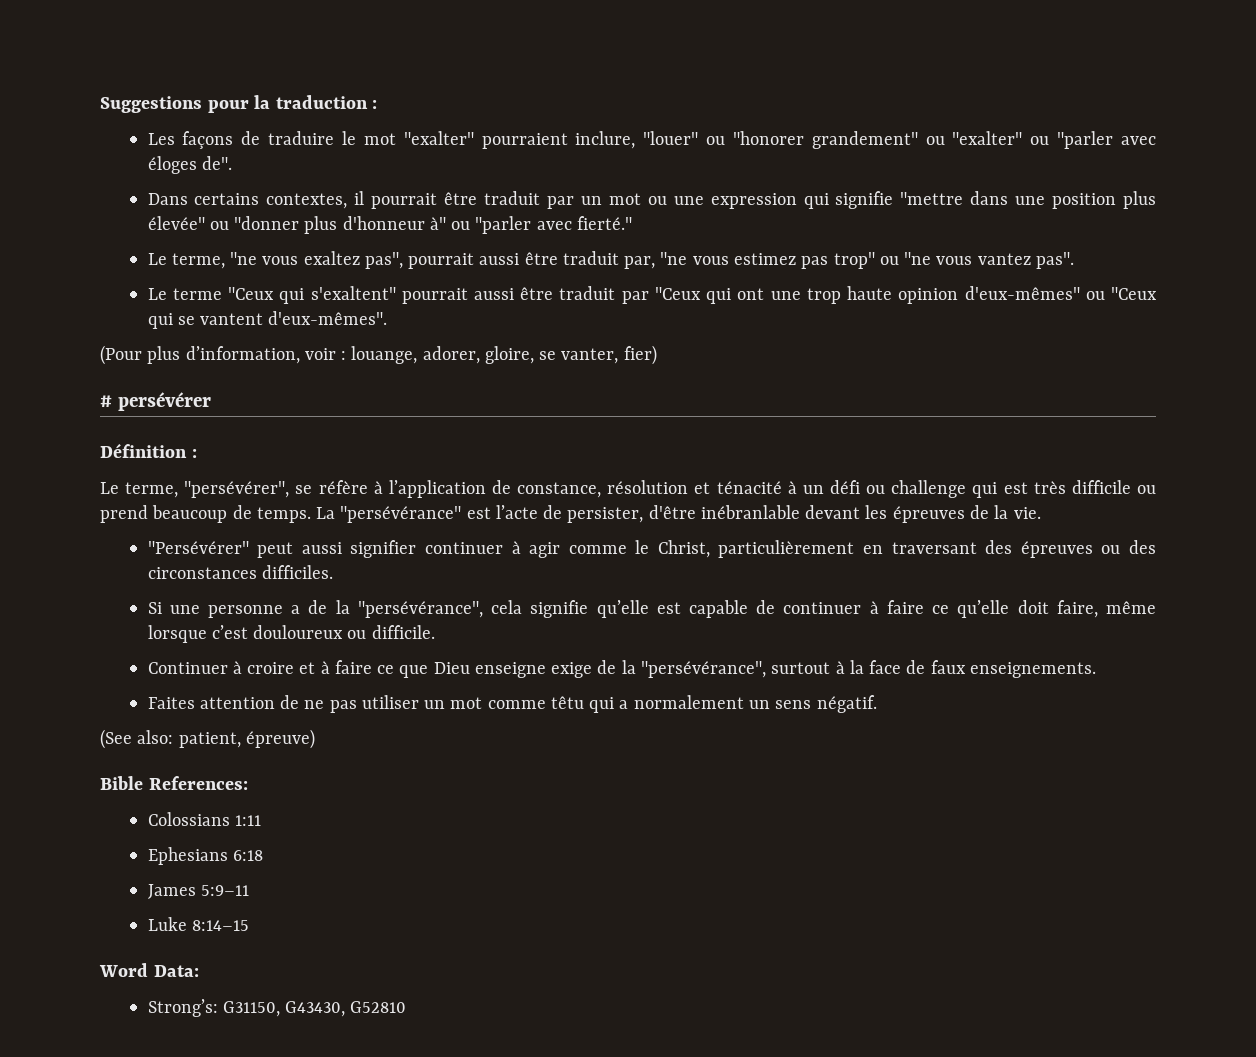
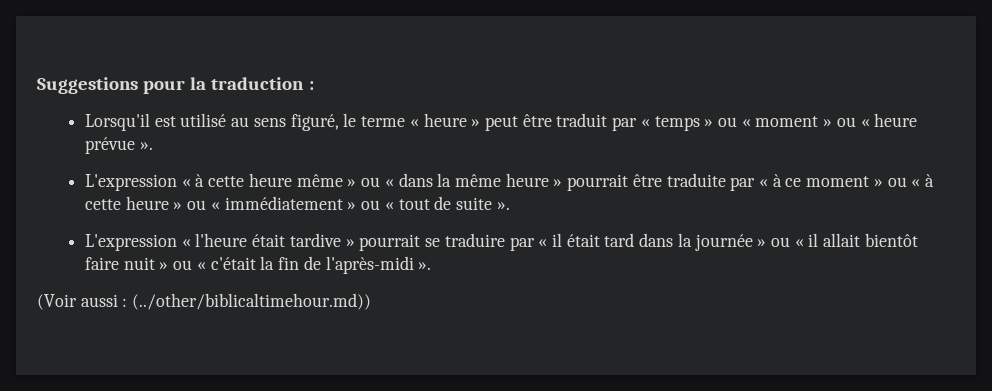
[147,131,1157,149] [147,156,232,174] [147,191,1156,209] [147,216,632,234] [147,251,1074,269] [147,286,1158,304] [147,311,388,329] [100,345,657,365] [100,392,211,411] [100,443,197,458] [100,480,1156,498] [100,505,1041,523] [147,540,1156,558] [147,565,333,579] [147,600,1157,618] [147,625,435,643] [147,660,1096,678] [147,695,877,713] [100,729,315,749] [100,776,248,790] [147,812,261,826] [147,847,263,865] [147,884,249,899] [147,917,249,931] [99,963,199,977] [147,999,407,1017] Les façons de traduire le mot "exalter" pourraient inclure, "louer" ou "honorer grandement" ou "exalter" ou "parler avec éloges de". // Dans certains contextes, il pourrait être traduit par un mot ou une expression qui signifie "mettre dans une position plus élevée" ou "donner plus d'honneur à" ou "parler avec fierté." // Le terme, "ne vous exaltez pas", pourrait aussi être traduit par, "ne vous estimez pas trop" ou "ne vous vantez pas". // Le terme "Ceux qui s'exaltent" pourrait aussi être traduit par "Ceux qui ont une trop haute opinion d'eux-mêmes" ou "Ceux qui se vantent d'eux-mêmes". // (Pour plus d’information, voir : louange, adorer, gloire, se vanter, fier) // # persévérer // Définition : // Le terme, "persévérer", se réfère à l’application de constance, résolution et ténacité à un défi ou challenge qui est très difficile ou prend beaucoup de temps. La "persévérance" est l’acte de persister, d'être inébranlable devant les épreuves de la vie. // "Persévérer" peut aussi signifier continuer à agir comme le Christ, particulièrement en traversant des épreuves ou des circonstances difficiles. // Si une personne a de la "persévérance", cela signifie qu’elle est capable de continuer à faire ce qu’elle doit faire, même lorsque c’est douloureux ou difficile. // Continuer à croire et à faire ce que Dieu enseigne exige de la "persévérance", surtout à la face de faux enseignements. // Faites attention de ne pas utiliser un mot comme têtu qui a normalement un sens négatif. // (See also: patient, épreuve) // Bible References: // Colossians 1:11 // Ephesians 6:18 // James 5:9–11 // Luke 8:14–15 // Word Data: // Strong’s: G31150, G43430, G52810 -> [84,113,918,131] [84,137,153,154] [84,173,935,191] [84,196,510,210] [84,233,918,251] [84,256,432,274] [37,293,372,310] Lorsqu'il est utilisé au sens figuré, le terme « heure » peut être traduit par « temps » ou « moment » ou « heure prévue ». // L'expression « à cette heure même » ou « dans la même heure » pourrait être traduite par « à ce moment » ou « à cette heure » ou « immédiatement » ou « tout de suite ». // L'expression « l'heure était tardive » pourrait se traduire par « il était tard dans la journée » ou « il allait bientôt faire nuit » ou « c'était la fin de l'après-midi ». // (Voir aussi : (../other/biblicaltimehour.md))

